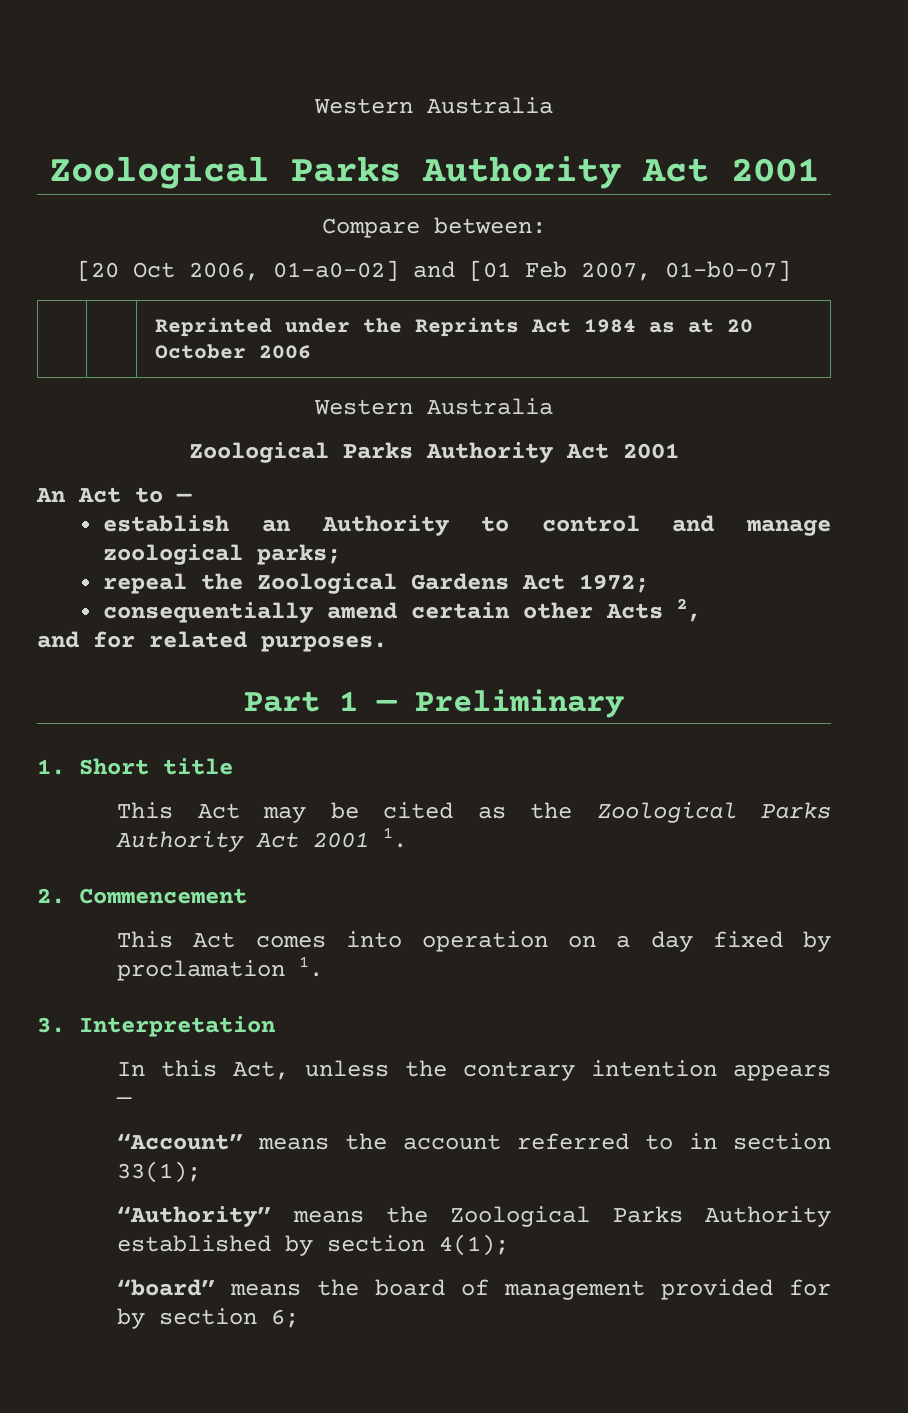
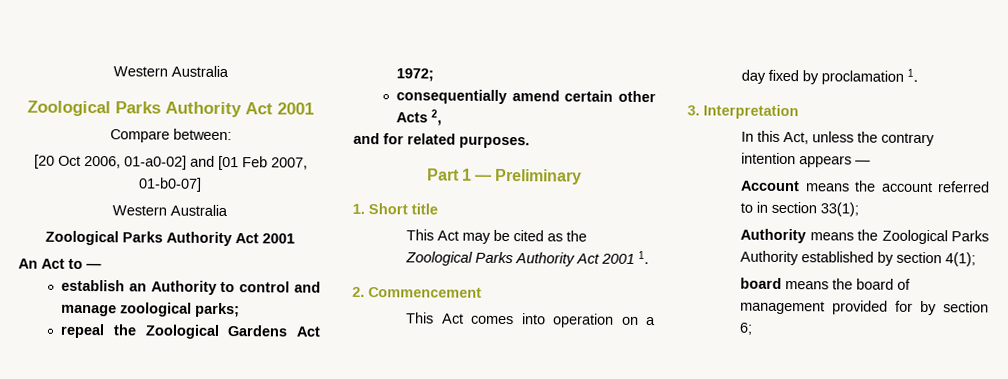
[154,317,753,337] [154,344,311,359] // | | Reprinted under the Reprints Act 1984 as at 20 October 2006 -> (202, 184) none
[117,1133,244,1150] “Account” -> [740,180,801,192] Account
[117,1206,272,1227] “Authority” -> [740,228,807,244] Authority
[117,1279,216,1296] “board” -> [740,277,783,289] board

